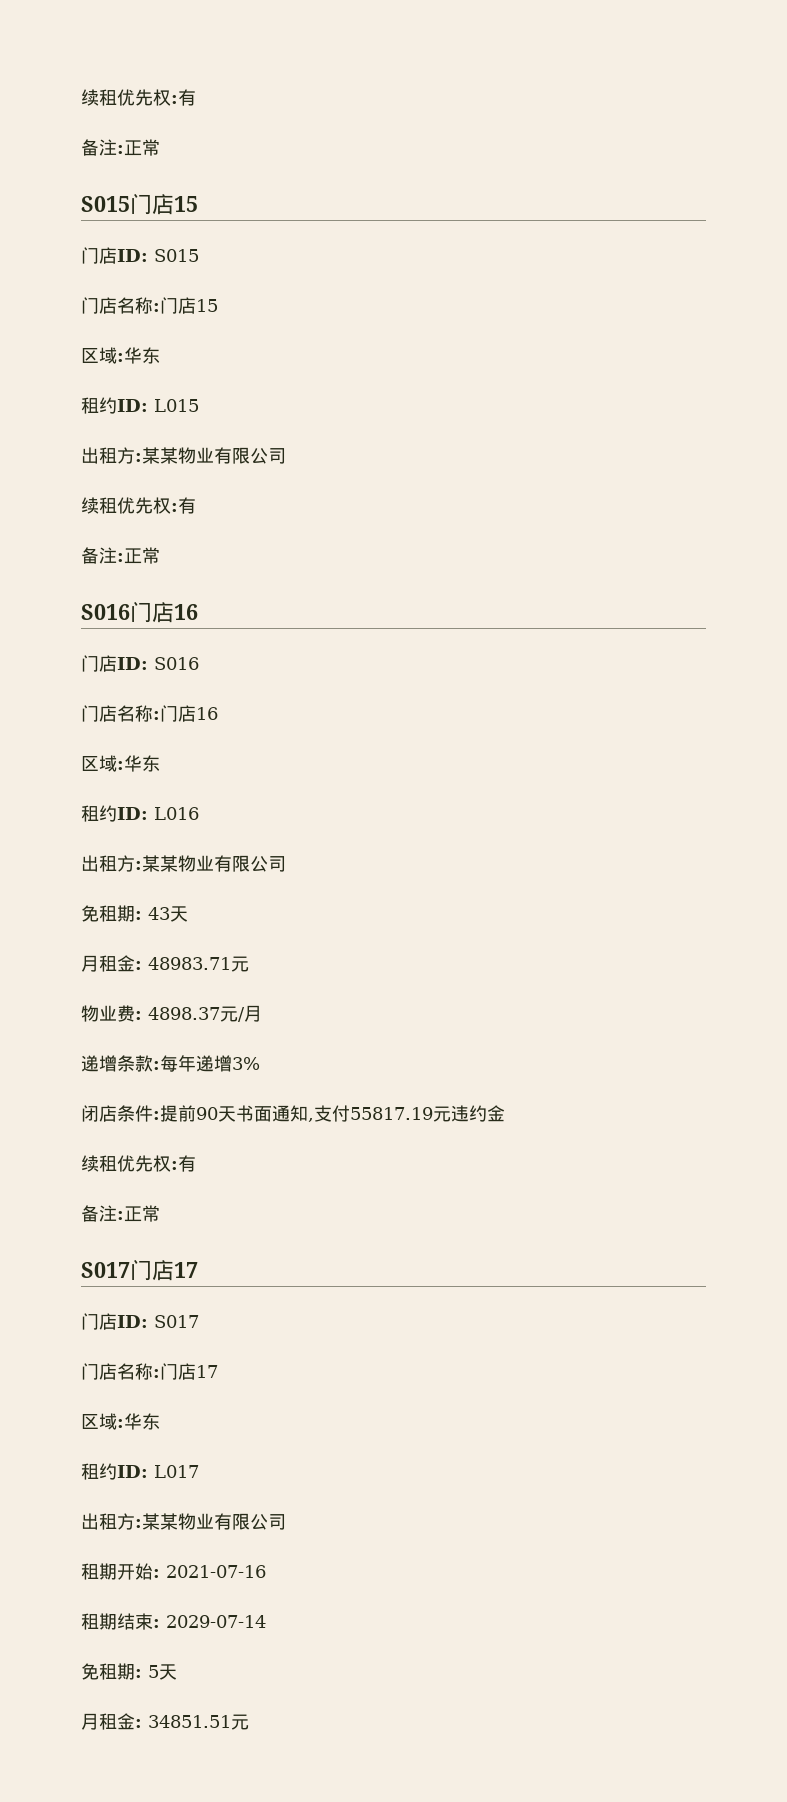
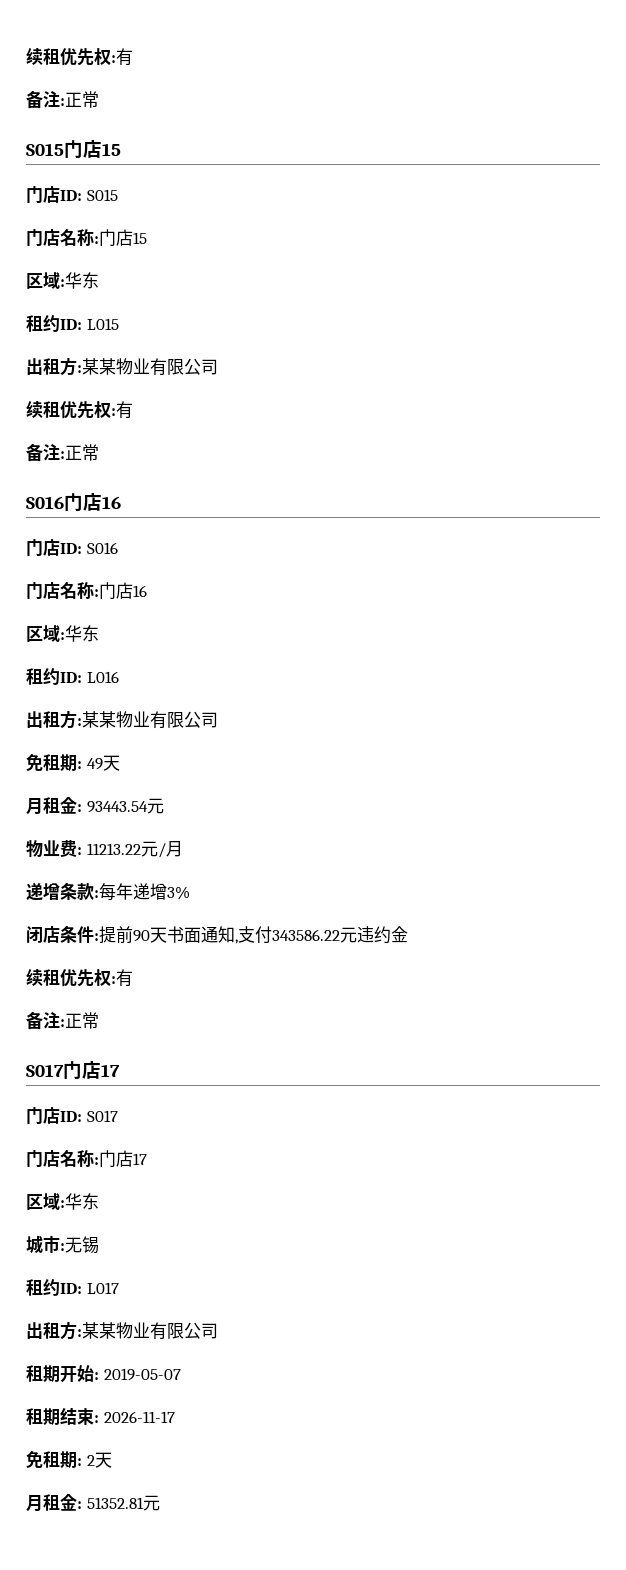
[148,906,188,922] [81,955,231,972] 43天 // 月租金: 48983.71 -> [86,755,120,771] [26,796,148,815] 49天 // 月租金: 93443.54
[148,1007,220,1020] 4898.37 -> [86,843,141,855] 11213.22
[350,1107,433,1120] 55817.19 -> [272,929,340,941] 343586.22
(160, 1421) none -> [26,1235,99,1254] // 城市:无锡
[166,1565,266,1578] 2021-07-16 -> [103,1368,181,1381] 2019-05-07
[166,1615,266,1628] [81,1663,177,1680] [81,1713,231,1730] 2029-07-14 // 免租期: 5天 // 月租金: 34851.51 -> [103,1411,175,1423] [26,1451,112,1468] [26,1493,144,1512] 2026-11-17 // 免租期: 2天 // 月租金: 51352.81

